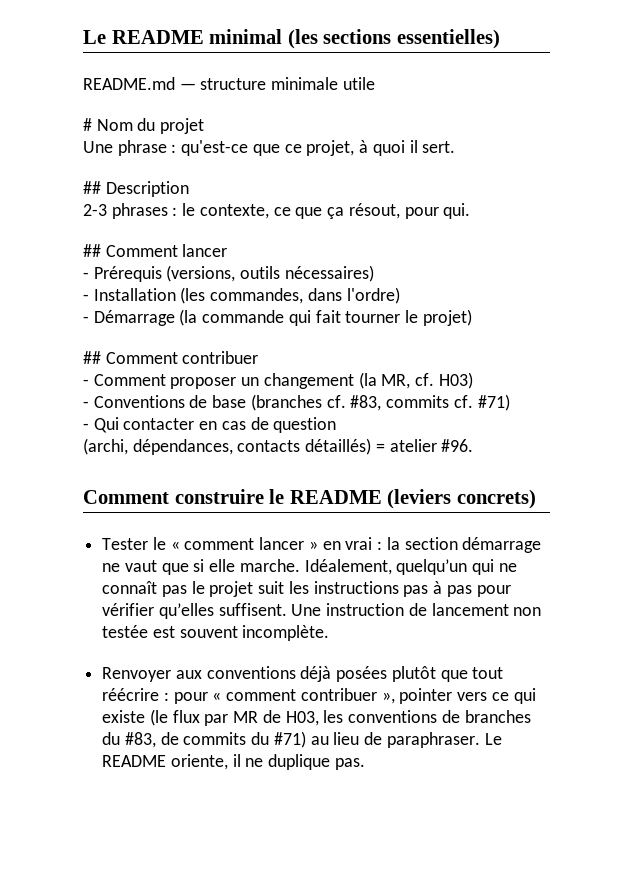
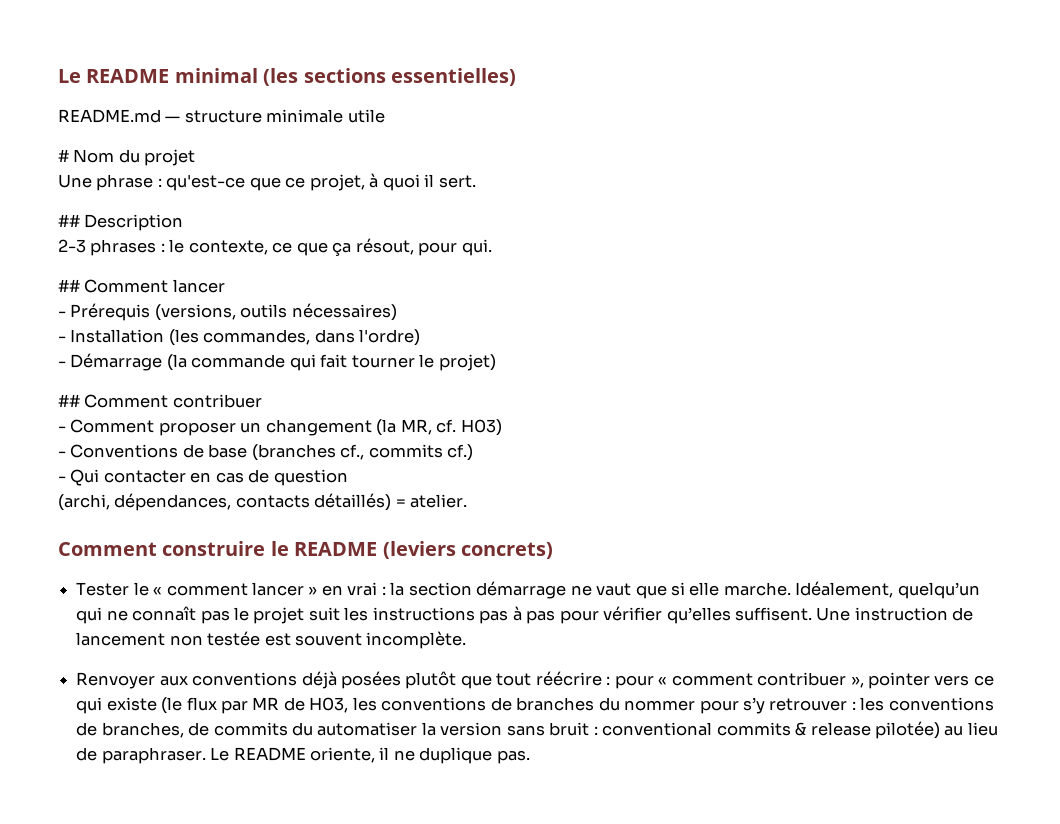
[326,394,510,411] cf. #83, commits cf. #71) -> [340,444,474,461] cf., commits cf.)
[389,439,474,452] atelier #96. -> [410,494,468,508] atelier.
[124,731,306,748] #83, de commits du #71) -> [624,697,994,714] [76,721,940,739] nommer pour s’y retrouver : les conventions de branches, de commits du automatiser la version sans bruit : conventional commits & release pilotée)

